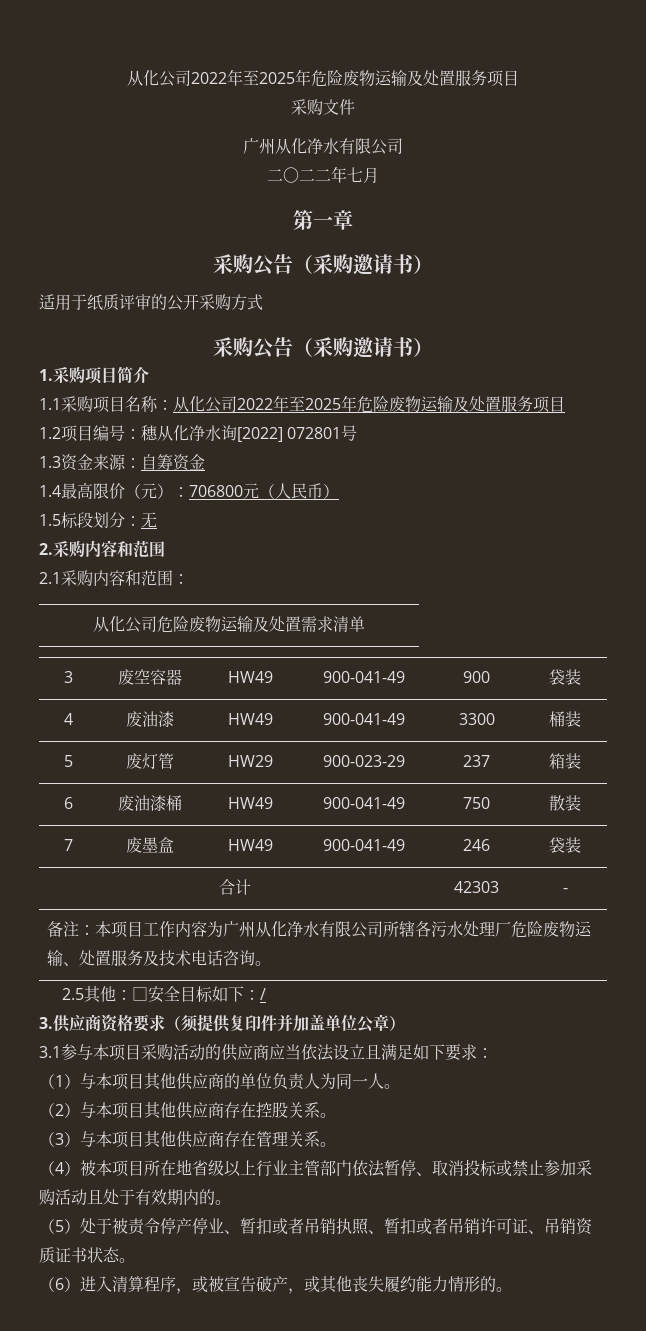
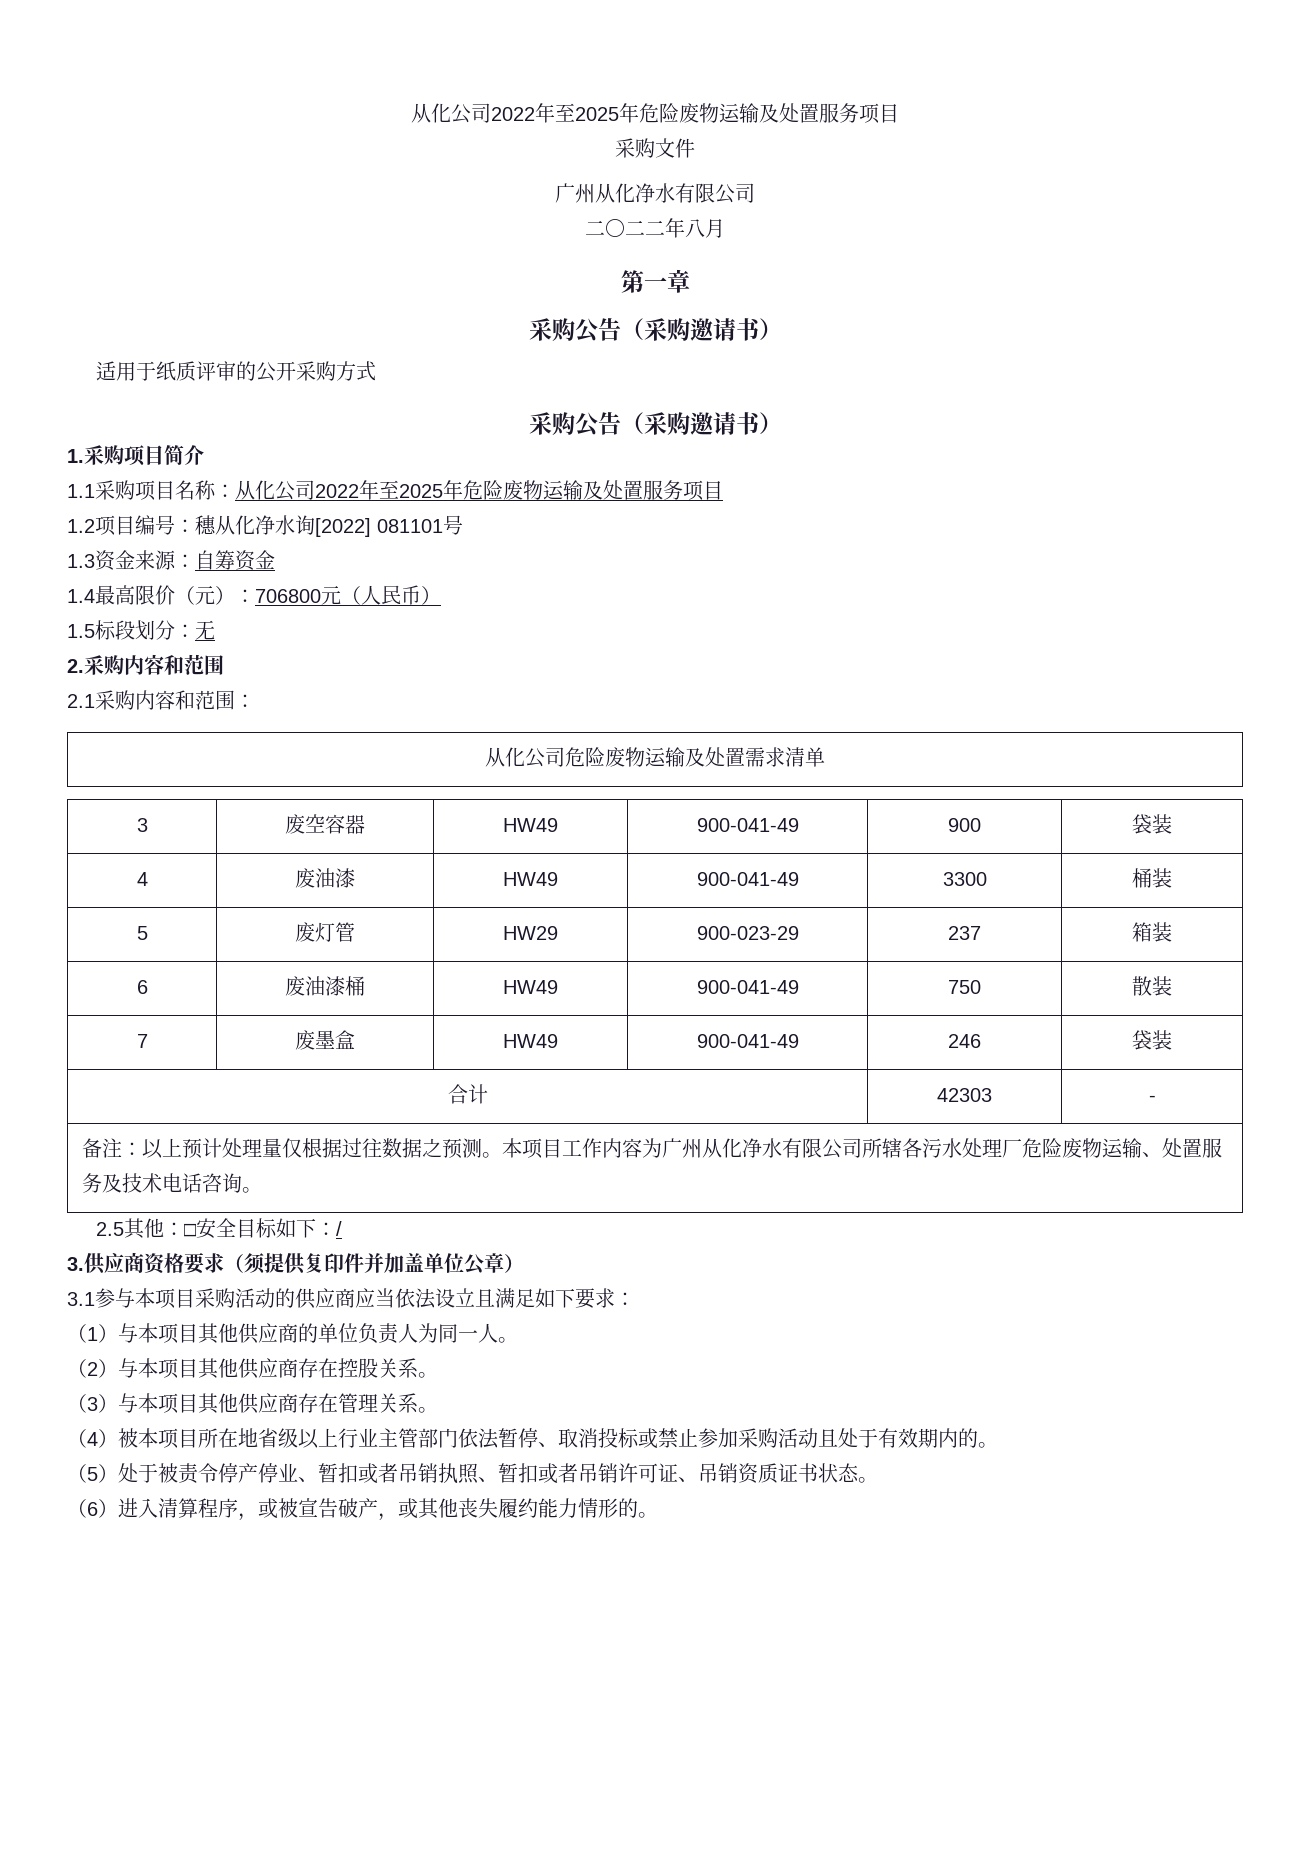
[347,167,363,182] 七 -> [685,219,705,238] 八
[287,427,342,439] 072801 -> [377,519,443,533] 081101
(96, 930) none -> [142,1138,503,1159] 以上预计处理量仅根据过往数据之预测。

